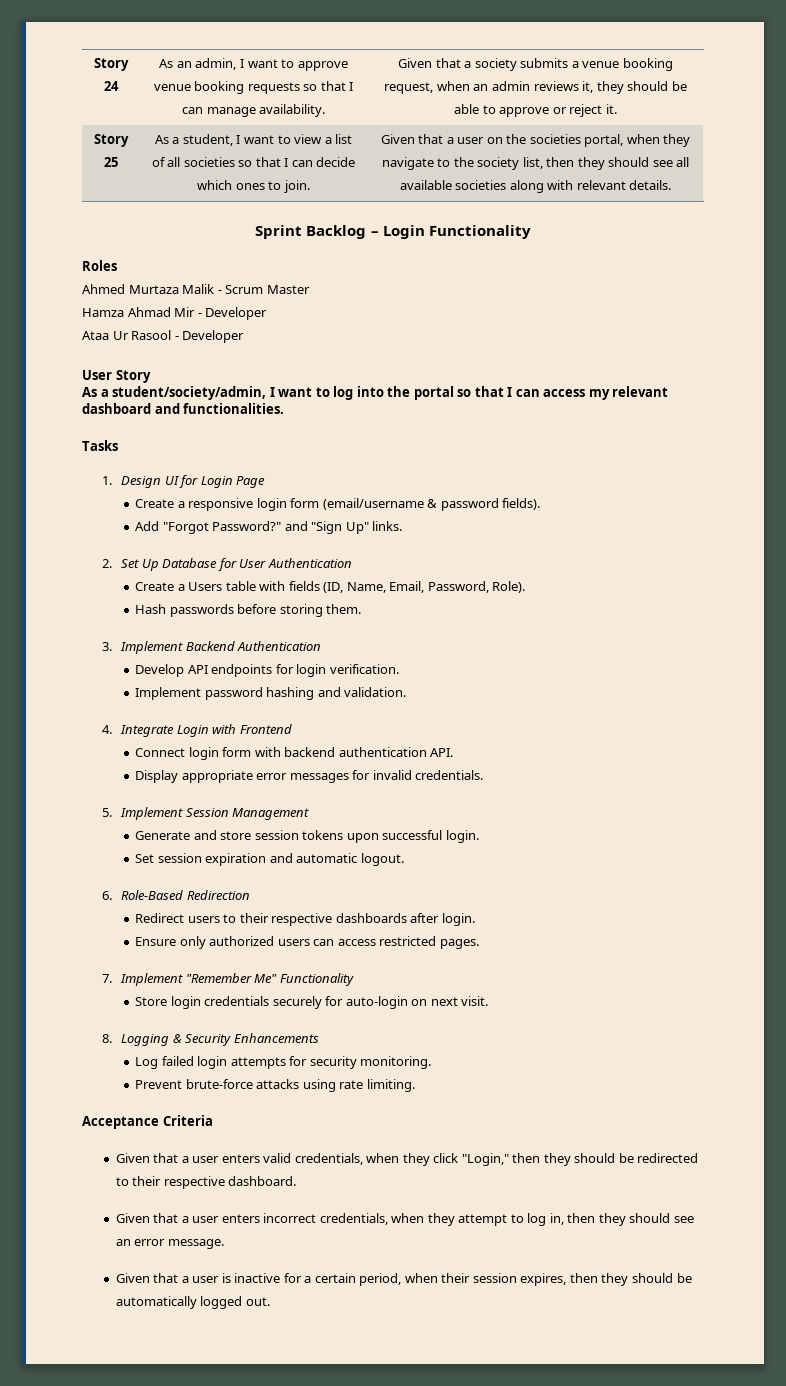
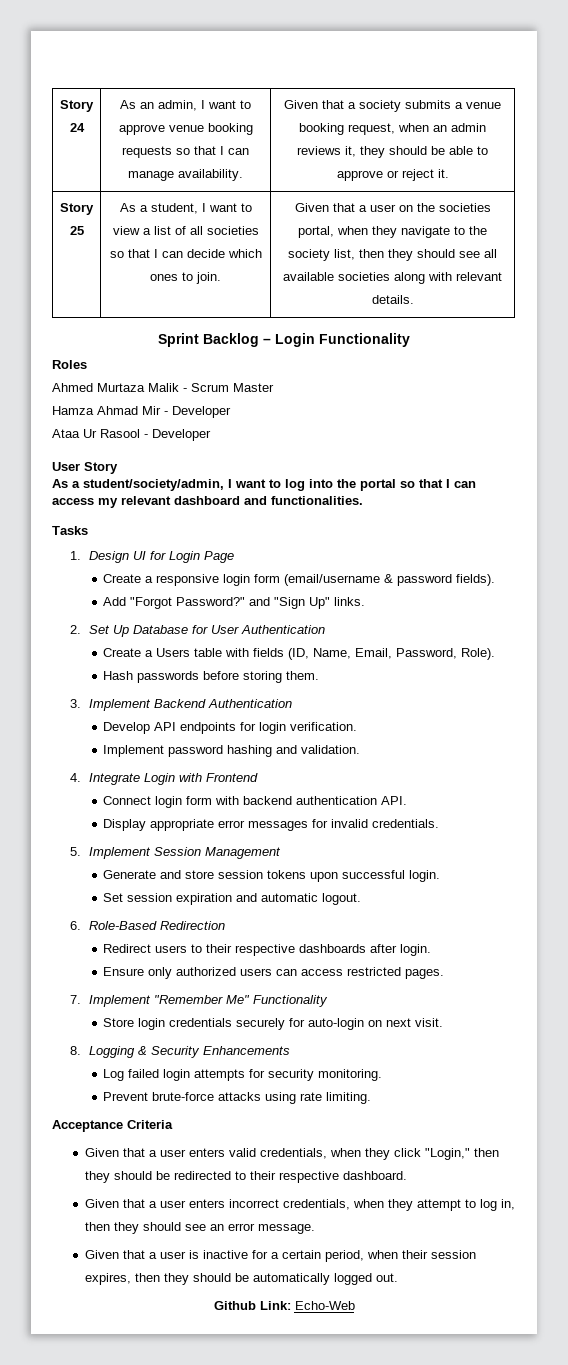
(270, 1301) none -> [213,1301,355,1310] // Github Link: Echo-Web

